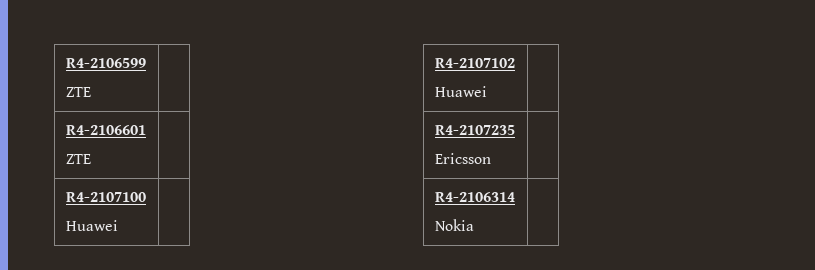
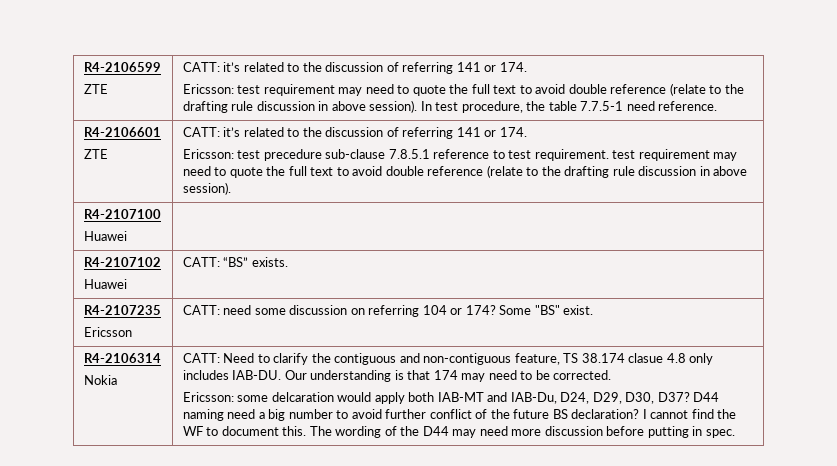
[65,125,146,135] [65,154,91,164] // R4-2106601 // ZTE | -> [182,62,527,74] [182,83,744,96] [182,100,718,113] [83,127,161,137] [83,149,108,159] [182,127,527,139] [182,149,738,161] [182,165,748,178] [182,182,231,195] CATT: it’s related to the discussion of referring 141 or 174. // Ericsson: test requirement may need to quote the full text to avoid double reference (relate to the drafting rule discussion in above session). In test procedure, the table 7.7.5-1 need reference. // R4-2106601 // ZTE | CATT: it’s related to the discussion of referring 141 or 174. // Ericsson: test precedure sub-clause 7.8.5.1 reference to test requirement. test requirement may need to quote the full text to avoid double reference (relate to the drafting rule discussion in above session).
(487, 91) none -> [182,257,288,267] CATT: “BS” exists.
[434,192,515,202] [434,219,474,231] // R4-2106314 // Nokia | -> [182,305,594,317] [83,353,161,363] [83,375,117,385] [182,353,714,365] [182,370,612,382] [182,392,720,404] [182,409,737,421] [182,426,735,438] CATT: need some discussion on referring 104 or 174? Some "BS" exist. // R4-2106314 // Nokia | CATT: Need to clarify the contiguous and non-contiguous feature, TS 38.174 clasue 4.8 only includes IAB-DU. Our understanding is that 174 may need to be corrected. // Ericsson: some delcaration would apply both IAB-MT and IAB-Du, D24, D29, D30, D37? D44 naming need a big number to avoid further conflict of the future BS declaration? I cannot find the WF to document this. The wording of the D44 may need more discussion before putting in spec.

